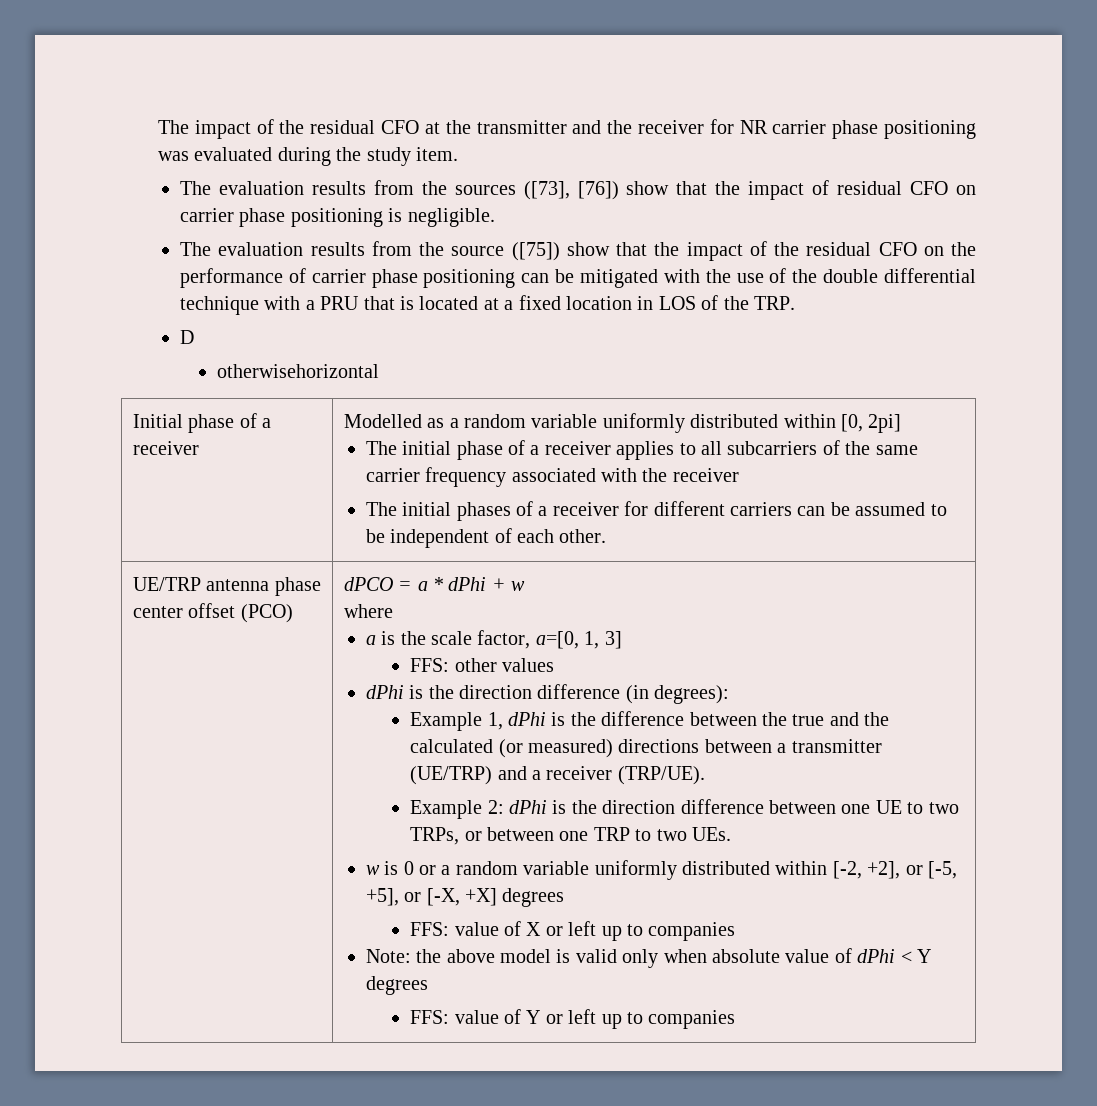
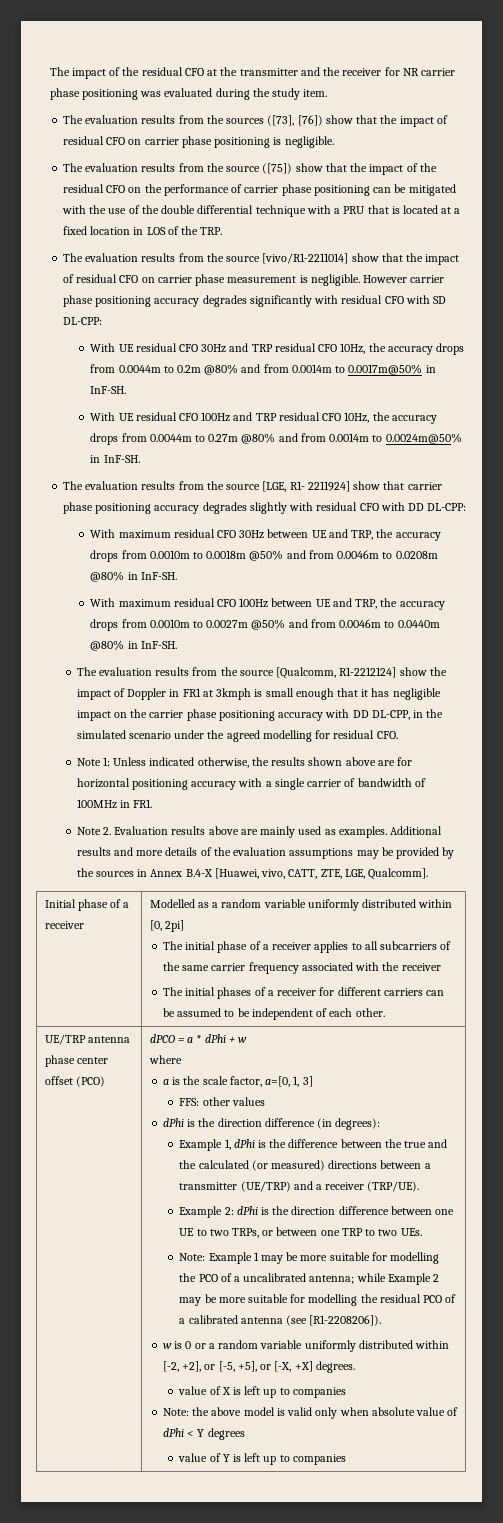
[180,330,195,344] [217,364,380,378] D // otherwisehorizontal -> [62,253,460,265] [62,274,445,286] [62,295,447,307] [62,317,102,325] [90,343,465,355] [90,364,436,375] [90,386,127,394] [90,412,437,424] [90,433,462,445] [90,455,140,463] [62,481,442,492] [62,502,467,514] [90,529,441,541] [90,550,438,562] [90,571,177,582] [90,598,445,610] [90,619,440,631] [90,640,177,651] [76,667,447,679] [76,688,441,700] [76,709,444,721] [76,730,398,742] [76,757,412,768] [76,778,426,790] [76,799,153,809] [76,826,442,838] [76,847,455,859] [76,868,428,880] The evaluation results from the source [vivo/R1-2211014] show that the impact of residual CFO on carrier phase measurement is negligible. However carrier phase positioning accuracy degrades significantly with residual CFO with SD DL-CPP: // With UE residual CFO 30Hz and TRP residual CFO 10Hz, the accuracy drops from 0.0044m to 0.2m @80% and from 0.0014m to 0.0017m@50% in InF-SH. // With UE residual CFO 100Hz and TRP residual CFO 10Hz, the accuracy drops from 0.0044m to 0.27m @80% and from 0.0014m to 0.0024m@50% in InF-SH. // The evaluation results from the source [LGE, R1- 2211924] show that carrier phase positioning accuracy degrades slightly with residual CFO with DD DL-CPP: // With maximum residual CFO 30Hz between UE and TRP, the accuracy drops from 0.0010m to 0.0018m @50% and from 0.0046m to 0.0208m @80% in InF-SH. // With maximum residual CFO 100Hz between UE and TRP, the accuracy drops from 0.0010m to 0.0027m @50% and from 0.0046m to 0.0440m @80% in InF-SH. // The evaluation results from the source [Qualcomm, R1-2212124] show the impact of Doppler in FR1 at 3kmph is small enough that it has negligible impact on the carrier phase positioning accuracy with DD DL-CPP, in the simulated scenario under the agreed modelling for residual CFO. // Note 1: Unless indicated otherwise, the results shown above are for horizontal positioning accuracy with a single carrier of bandwidth of 100MHz in FR1. // Note 2. Evaluation results above are mainly used as examples. Additional results and more details of the evaluation assumptions may be provided by the sources in Annex B.4-X [Huawei, vivo, CATT, ZTE, LGE, Qualcomm].
(732, 834) none -> [179,1252,440,1264] [179,1273,440,1285] [179,1294,457,1306] [179,1315,382,1326] // Note: Example 1 may be more suitable for modelling the PCO of a uncalibrated antenna; while Example 2 may be more suitable for modelling the residual PCO of a calibrated antenna (see [R1-2208206]).
[502,888,565,907] [410,922,450,936] degrees // FFS: -> [315,1361,355,1373] degrees. //
[545,926,563,936] or -> [233,1387,242,1395] is
[410,1010,450,1024] FFS: -> (245, 1434) none
[545,1014,563,1024] or -> [233,1454,242,1462] is

